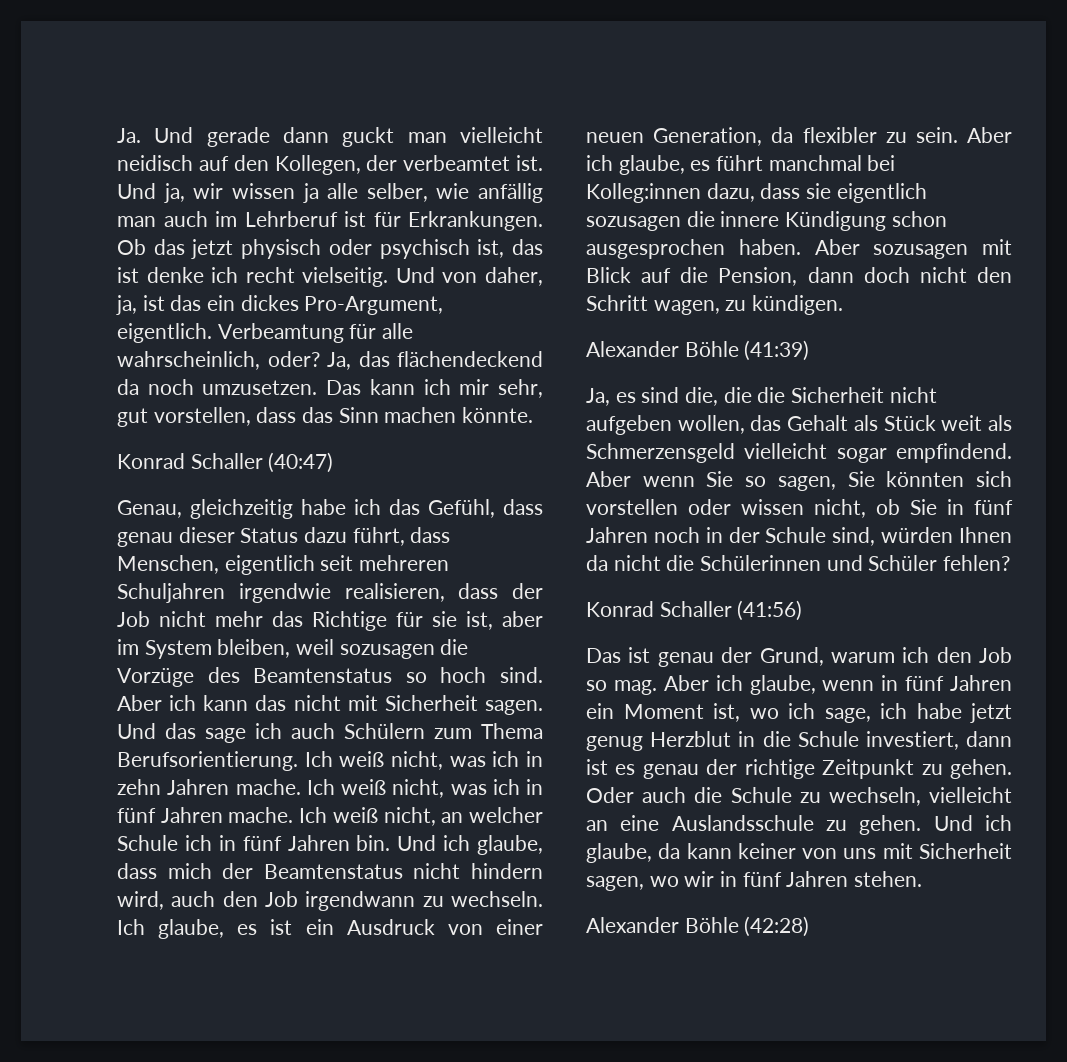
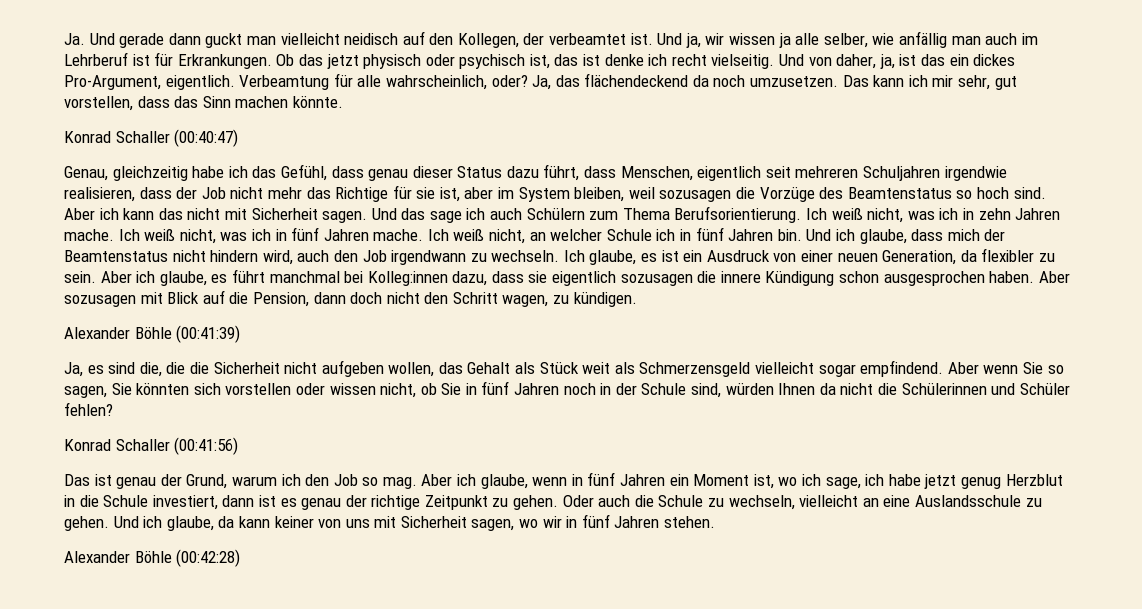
[268,452,334,473] (40:47) -> [174,129,239,147] (00:40:47)
[744,340,810,361] (41:39) -> [176,325,241,343] (00:41:39)
[737,600,803,621] (41:56) -> [174,437,239,455] (00:41:56)
[744,916,810,937] (42:28) -> [176,549,241,567] (00:42:28)

